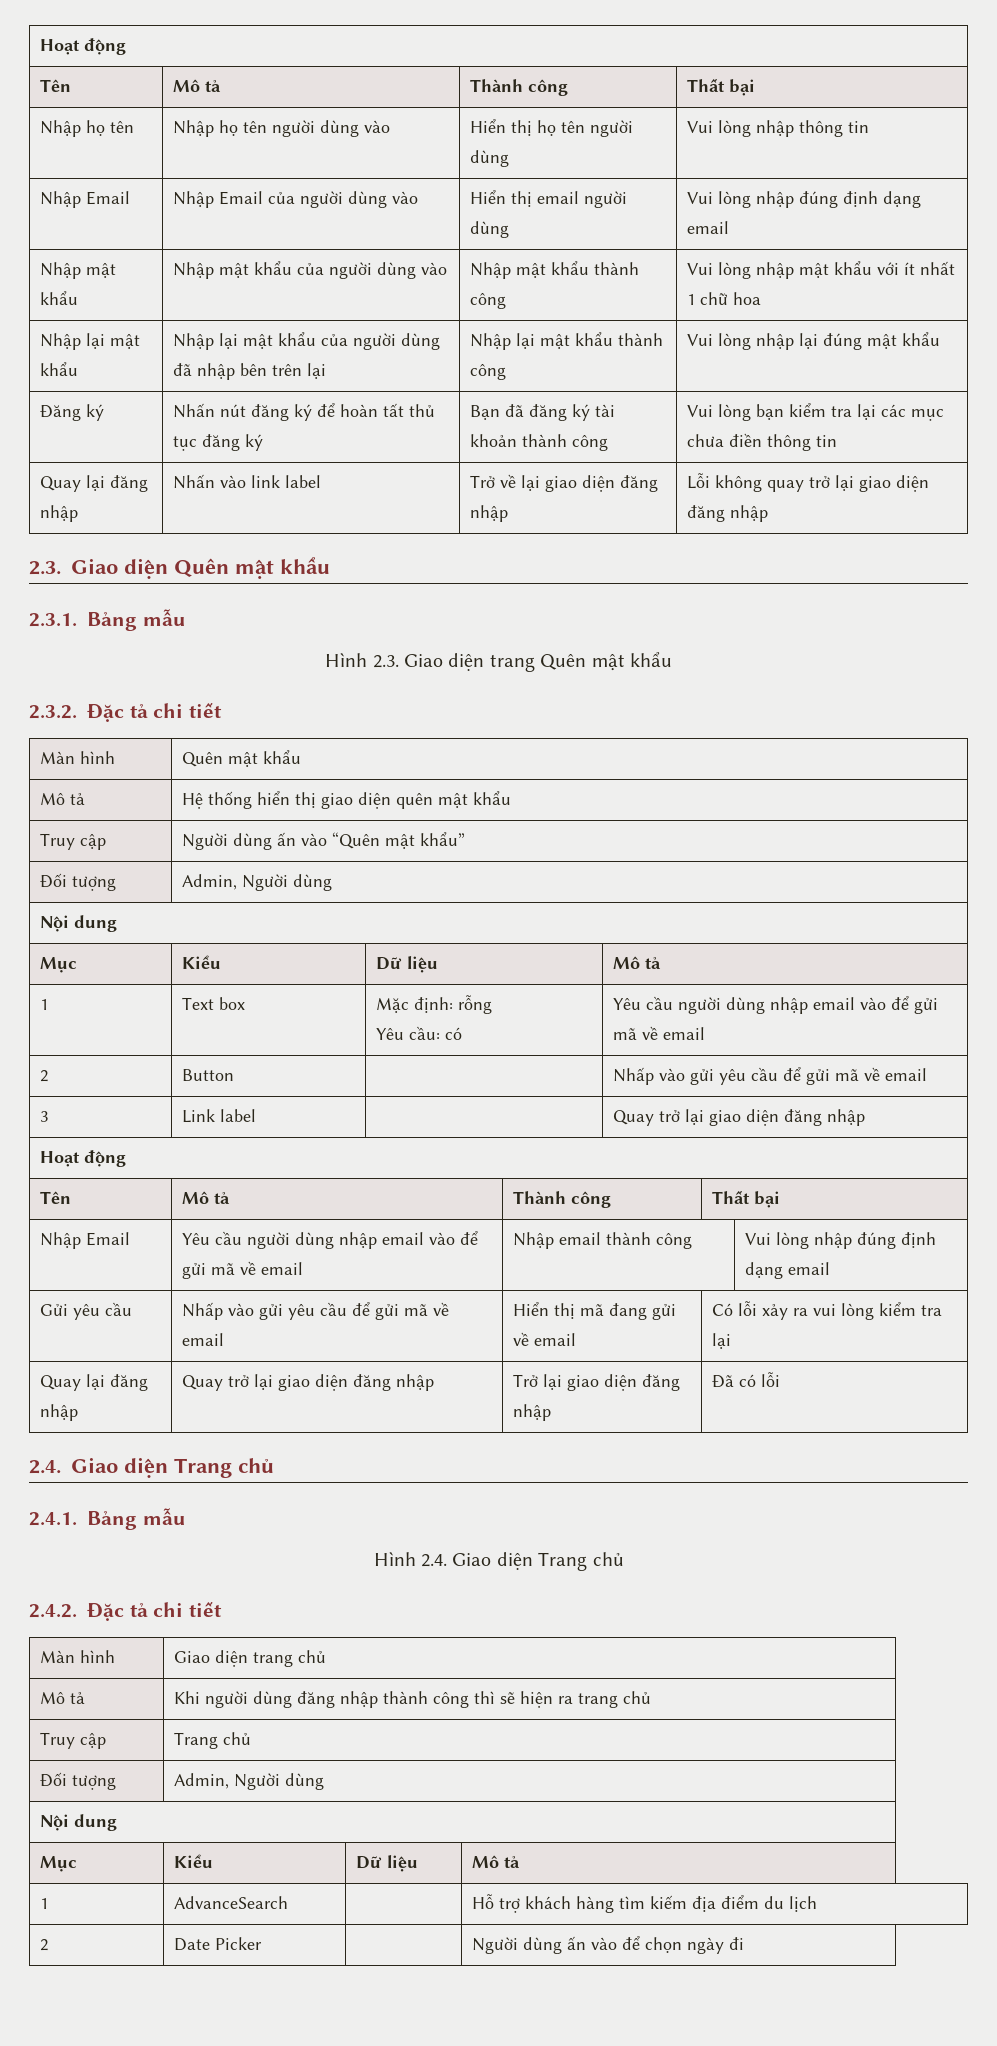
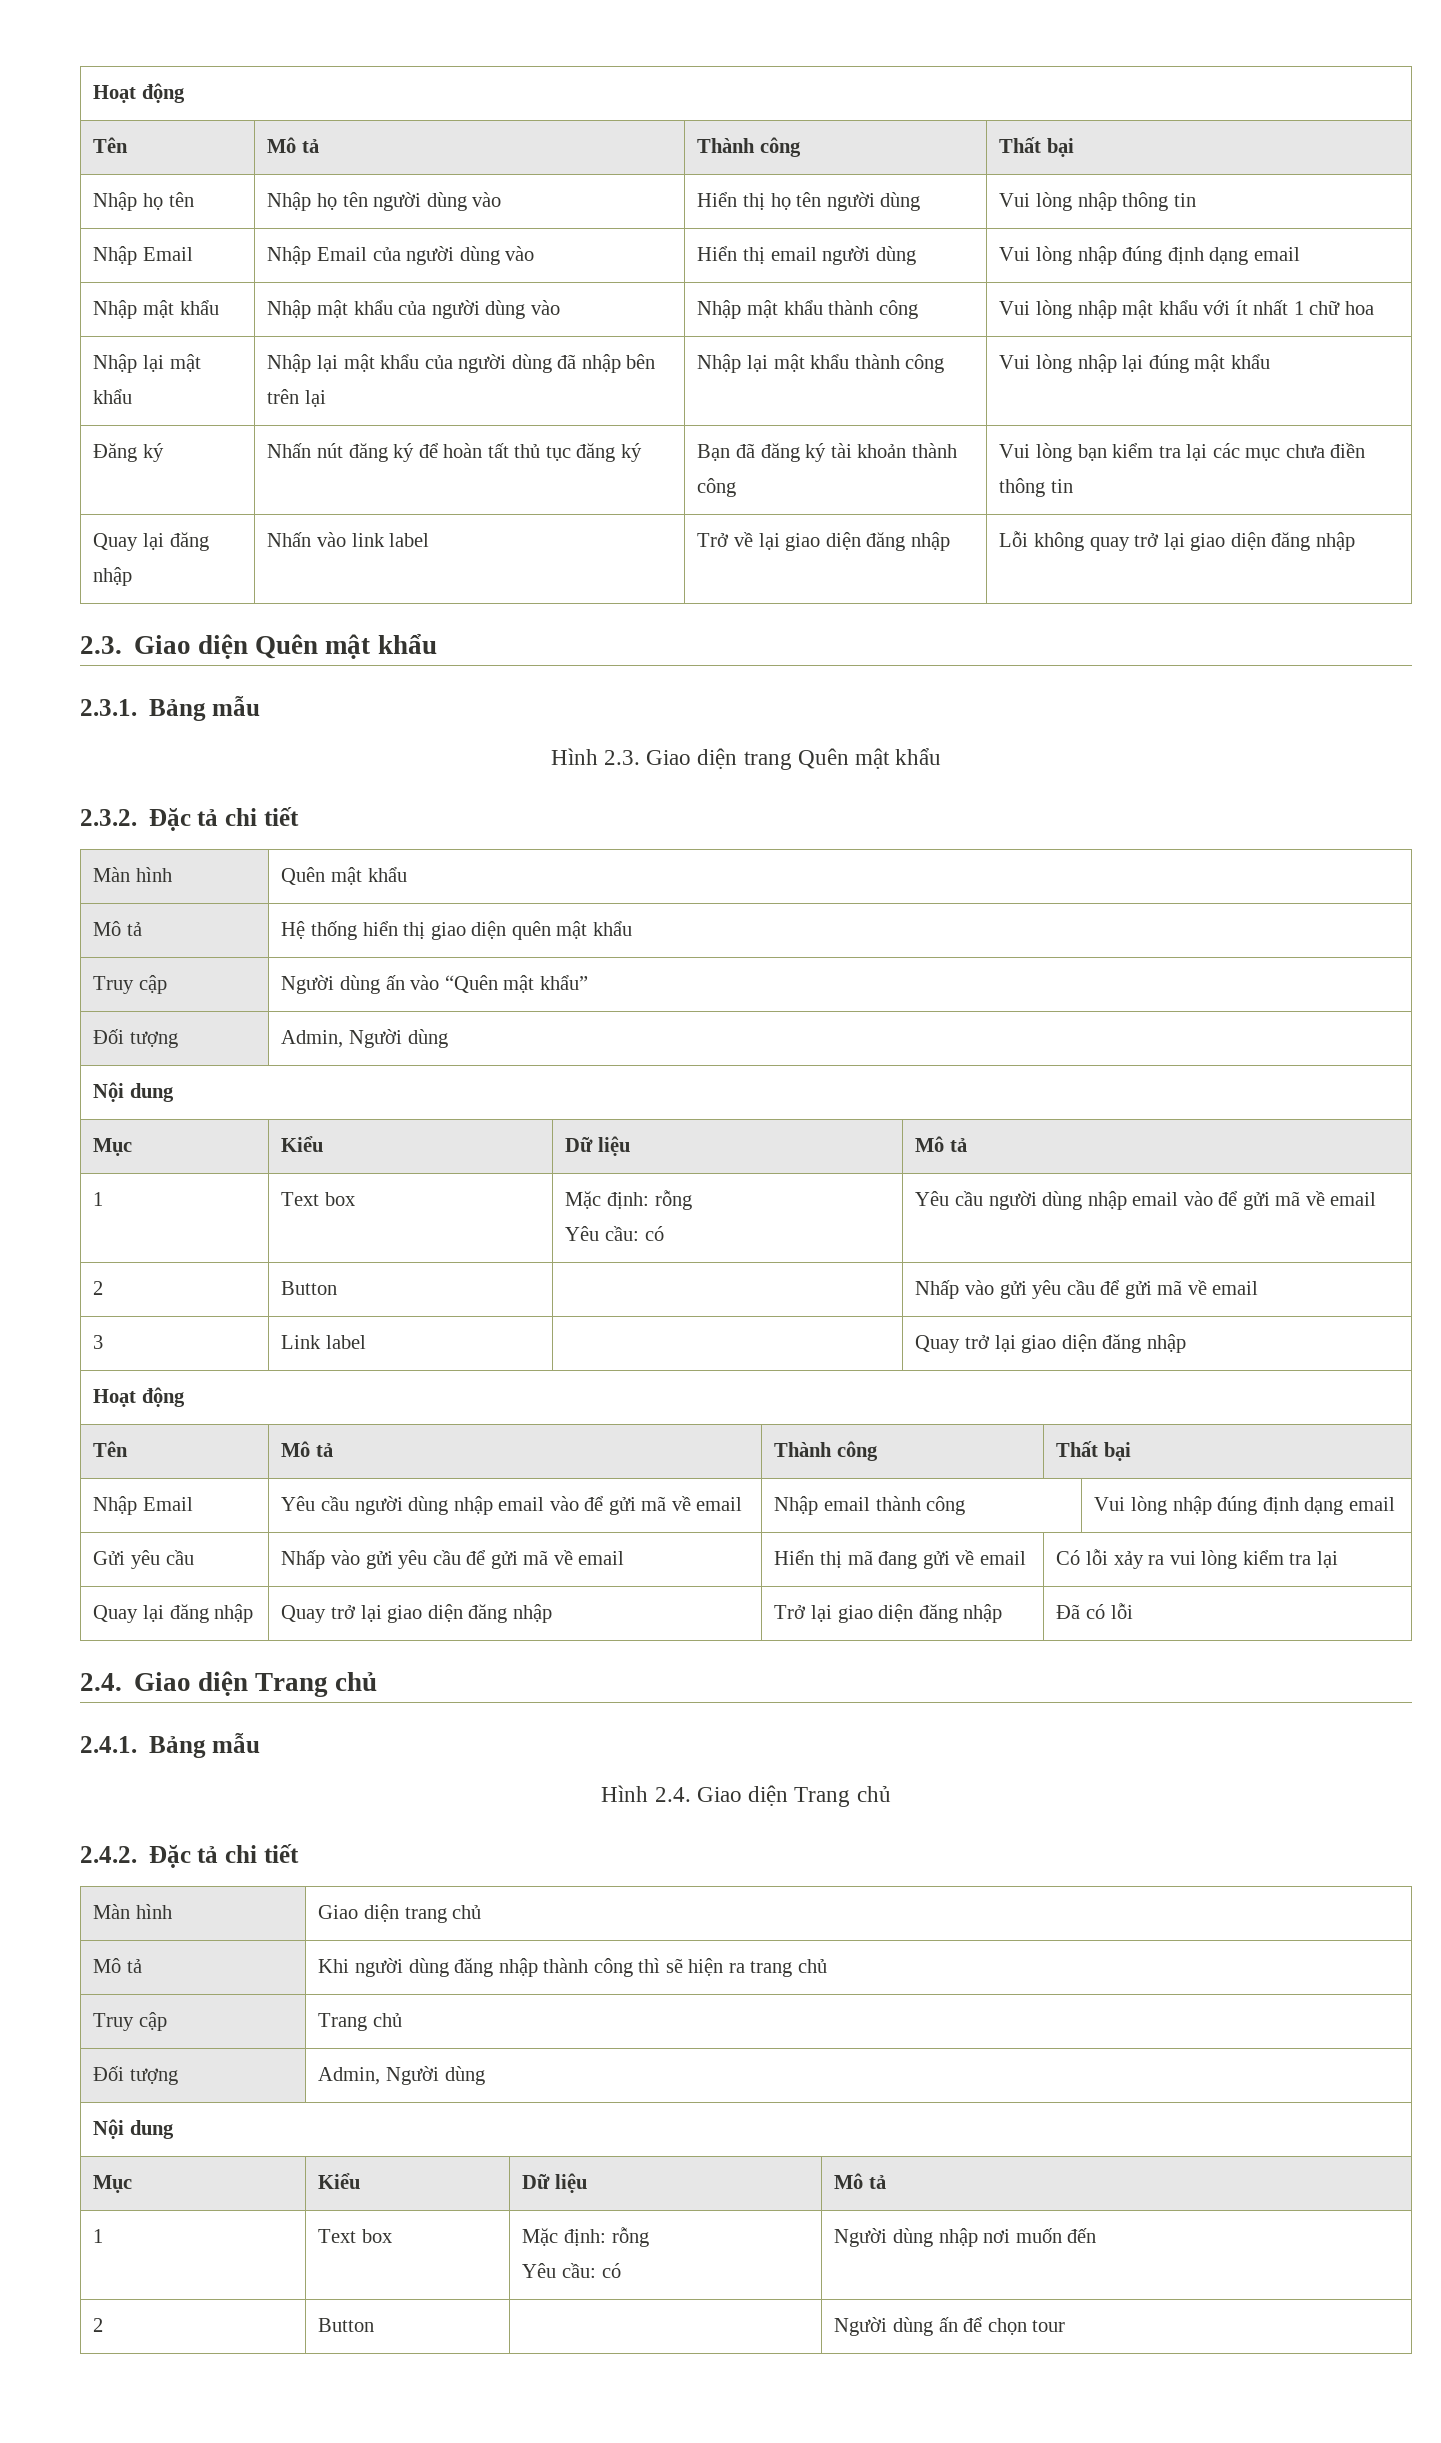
[174,1896,289,1909] [472,1894,818,1913] [40,1939,49,1951] [174,1937,263,1951] [472,1936,618,1954] AdvanceSearch | | Hỗ trợ khách hàng tìm kiếm địa điểm du lịch // 2 | Date Picker | | Người dùng ấn vào -> [318,2229,392,2243] [522,2227,649,2247] [522,2263,621,2278] [834,2228,1097,2247] [93,2318,104,2332] [318,2318,375,2332] [834,2317,958,2336] Text box | Mặc định: rỗng // Yêu cầu: có | Người dùng nhập nơi muốn đến // 2 | Button | | Người dùng ấn
[687,1937,745,1954] ngày đi -> [1032,2320,1066,2332] tour

